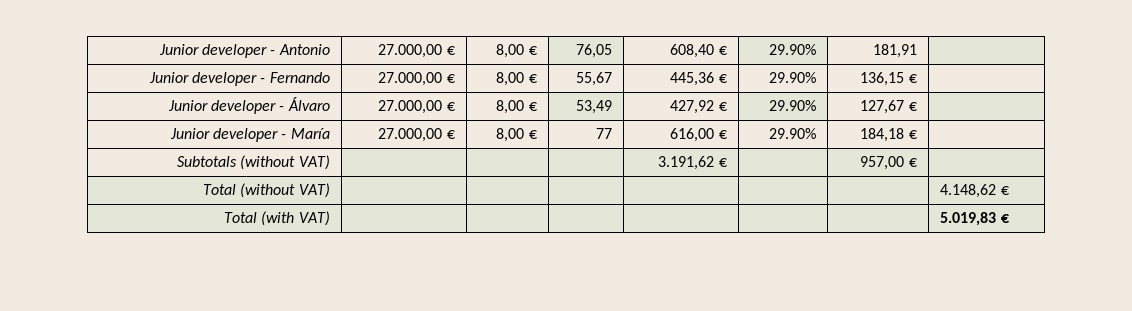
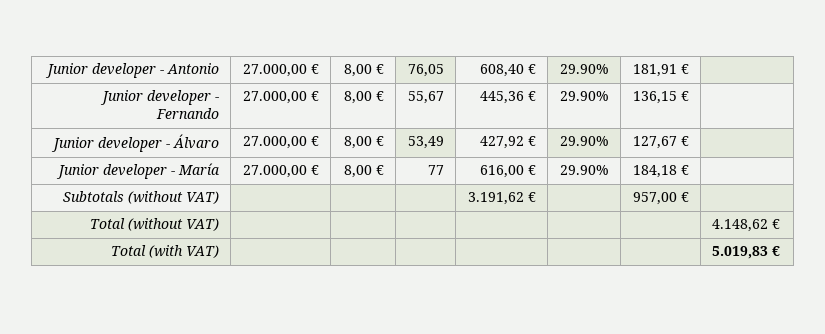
(917, 51) none -> [681,64,690,74] €

